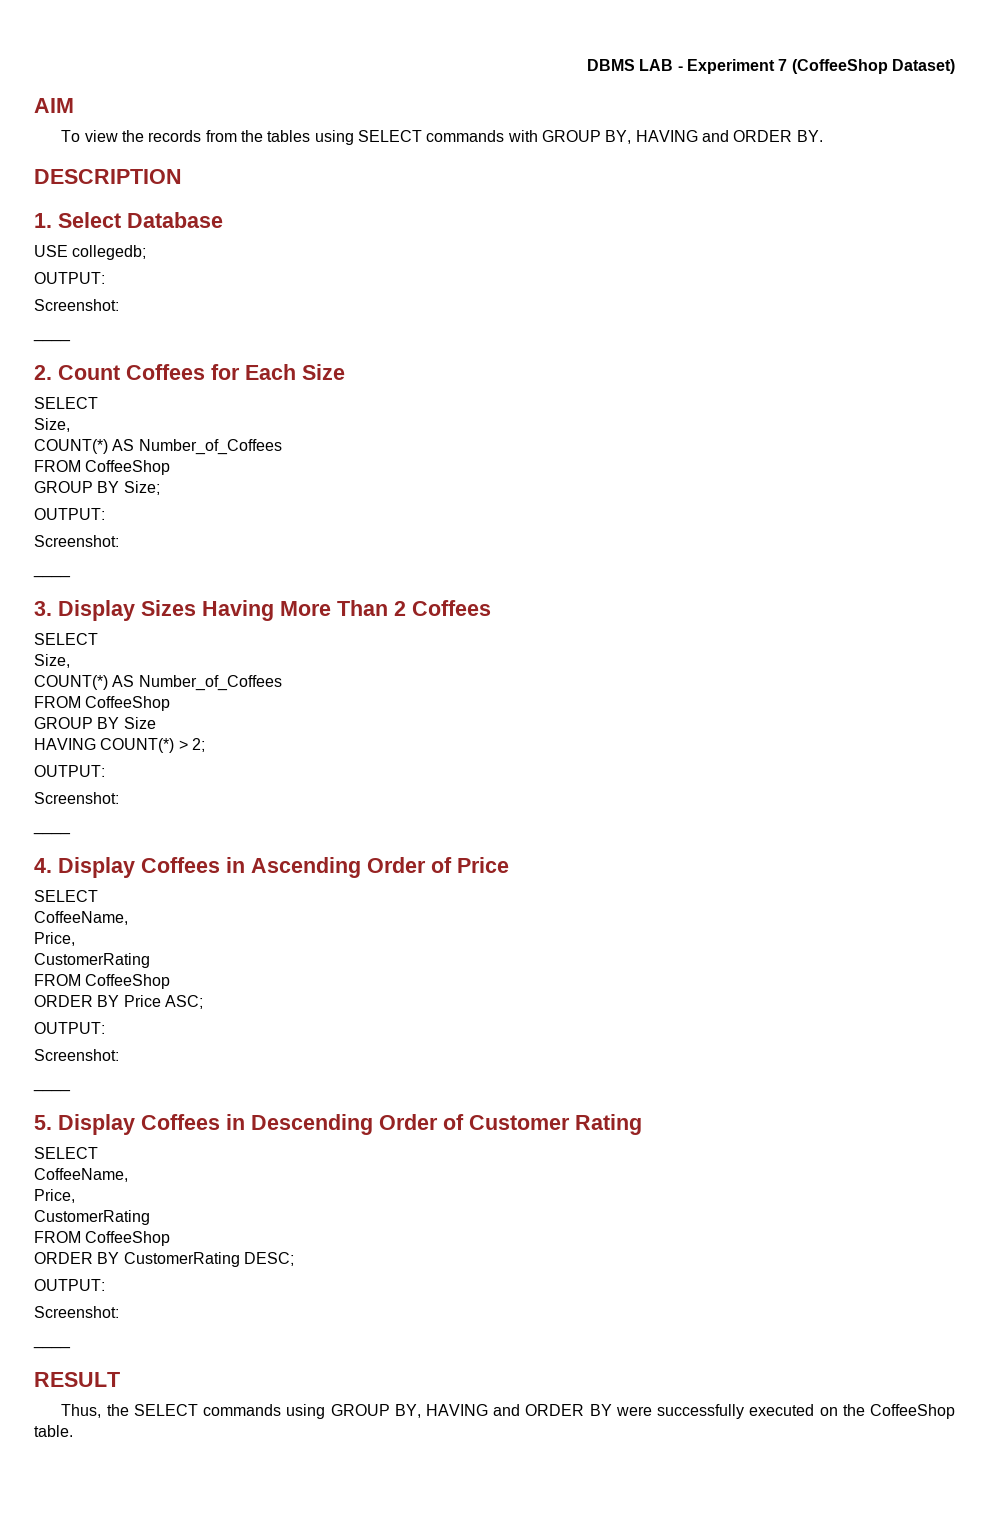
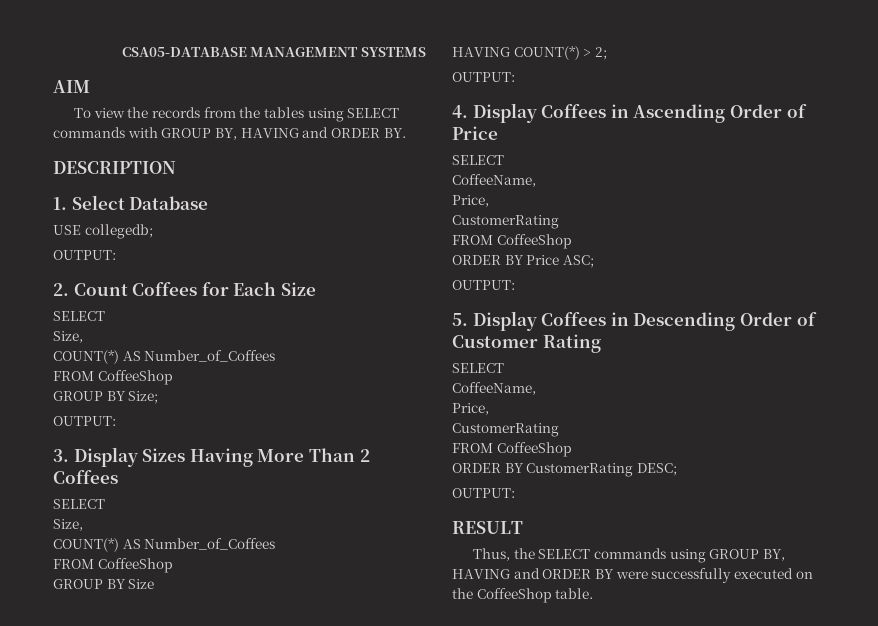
[587,59,956,74] DBMS LAB - Experiment 7 (CoffeeShop Dataset) -> [121,47,426,57] CSA05-DATABASE MANAGEMENT SYSTEMS
[34,299,119,311] [33,338,71,342] // Screenshot: // ____ -> (116, 255) none
[34,535,119,547] [33,574,71,578] // Screenshot: // ____ -> (116, 421) none
[34,792,119,804] [33,831,71,835] // Screenshot: // ____ -> (515, 77) none
[34,1049,119,1061] [33,1088,71,1092] // Screenshot: // ____ -> (515, 285) none
[34,1306,119,1318] [33,1345,71,1349] // Screenshot: // ____ -> (515, 493) none

